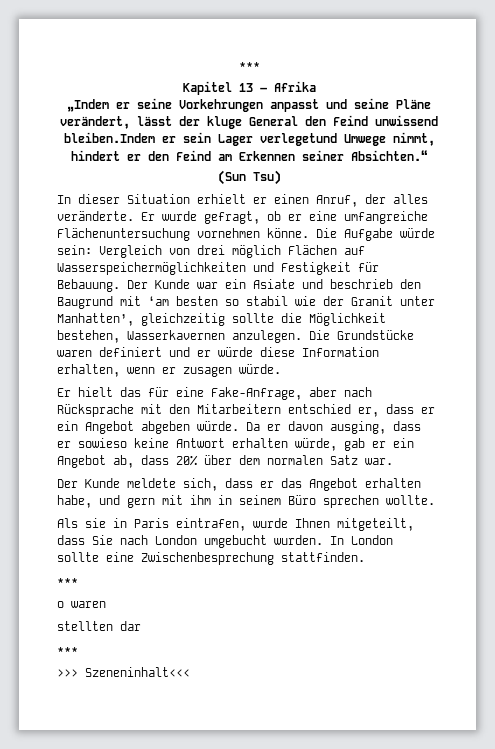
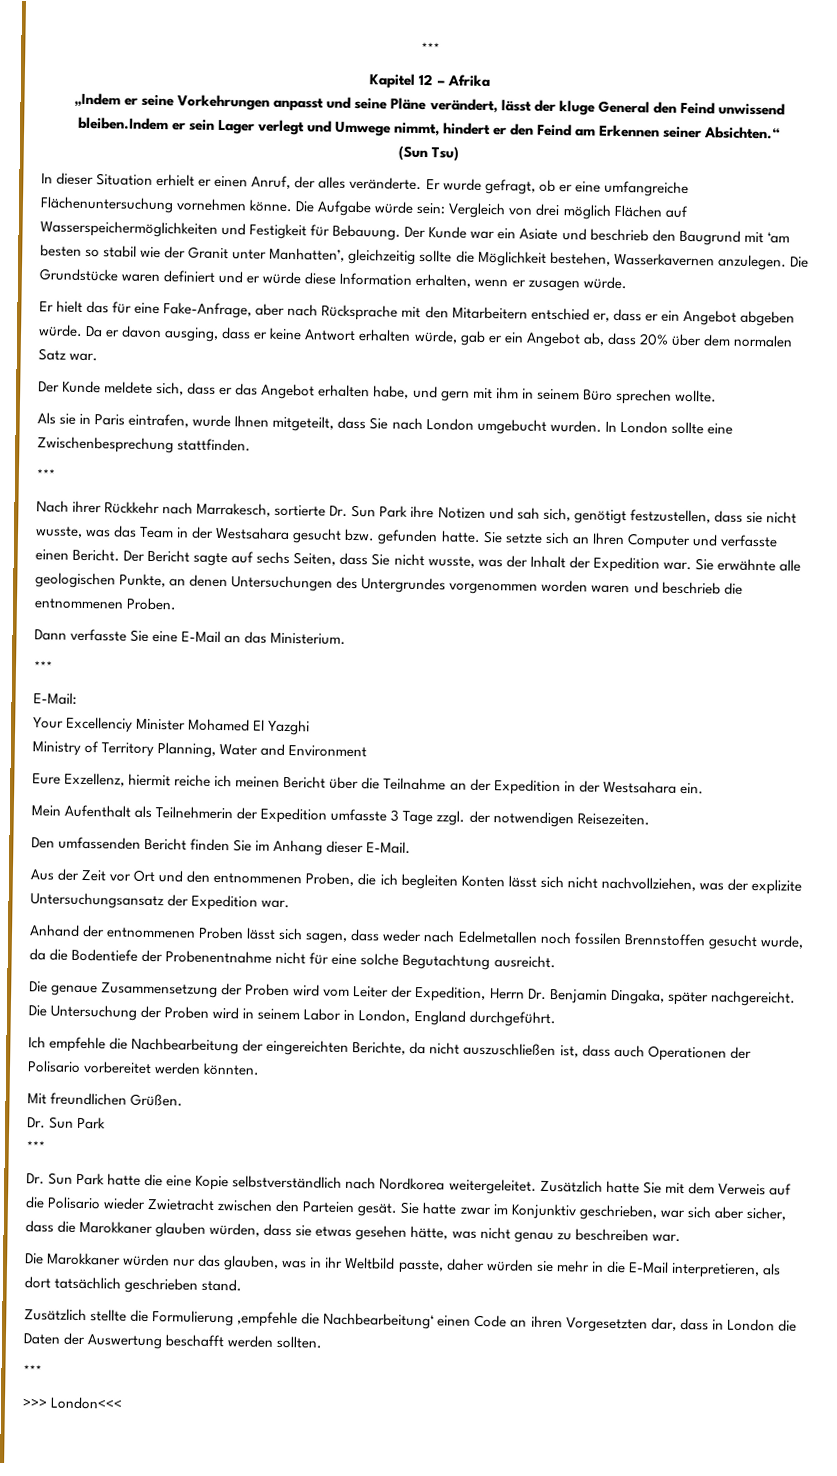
[238,83,253,92] 13 -> [418,73,434,86] 12
[259,133,337,146] verlegetund -> [257,119,332,136] verlegt und
[78,438,127,448] sowieso -> (269, 335) none
[57,601,106,608] [57,621,141,631] o waren // stellten dar -> [36,500,797,525] [35,525,778,550] [35,548,801,573] [35,572,743,595] [34,597,178,611] [34,628,347,645] [33,660,53,672] [33,692,77,705] [33,716,311,736] [32,740,368,758] [32,772,704,796] [31,804,650,828] [31,836,412,856] [30,868,802,895] [30,892,291,911] [29,924,804,951] [29,948,556,971] [29,981,796,1007] [28,1004,556,1028] [28,1036,752,1062] [27,1060,261,1076] [27,1092,184,1107] [27,1116,107,1130] [26,1140,45,1152] [26,1172,792,1196] [25,1196,786,1221] [25,1220,681,1244] [25,1252,781,1279] [24,1276,243,1294] [24,1308,797,1333] [23,1332,324,1350] Nach ihrer Rückkehr nach Marrakesch, sortierte Dr. Sun Park ihre Notizen und sah sich, genötigt festzustellen, dass sie nicht wusste, was das Team in der Westsahara gesucht bzw. gefunden hatte. Sie setzte sich an Ihren Computer und verfasste einen Bericht. Der Bericht sagte auf sechs Seiten, dass Sie nicht wusste, was der Inhalt der Expedition war. Sie erwähnte alle geologischen Punkte, an denen Untersuchungen des Untergrundes vorgenommen worden waren und beschrieb die entnommenen Proben. // Dann verfasste Sie eine E-Mail an das Ministerium. // *** // E-Mail: // Your Excellenciy Minister Mohamed El Yazghi // Ministry of Territory Planning, Water and Environment // Eure Exzellenz, hiermit reiche ich meinen Bericht über die Teilnahme an der Expedition in der Westsahara ein. // Mein Aufenthalt als Teilnehmerin der Expedition umfasste 3 Tage zzgl. der notwendigen Reisezeiten. // Den umfassenden Bericht finden Sie im Anhang dieser E-Mail. // Aus der Zeit vor Ort und den entnommenen Proben, die ich begleiten Konten lässt sich nicht nachvollziehen, was der explizite Untersuchungsansatz der Expedition war. // Anhand der entnommenen Proben lässt sich sagen, dass weder nach Edelmetallen noch fossilen Brennstoffen gesucht wurde, da die Bodentiefe der Probenentnahme nicht für eine solche Begutachtung ausreicht. // Die genaue Zusammensetzung der Proben wird vom Leiter der Expedition, Herrn Dr. Benjamin Dingaka, später nachgereicht. Die Untersuchung der Proben wird in seinem Labor in London, England durchgeführt. // Ich empfehle die Nachbearbeitung der eingereichten Berichte, da nicht auszuschließen ist, dass auch Operationen der Polisario vorbereitet werden könnten. // Mit freundlichen Grüßen. // Dr. Sun Park // *** // Dr. Sun Park hatte die eine Kopie selbstverständlich nach Nordkorea weitergeleitet. Zusätzlich hatte Sie mit dem Verweis auf die Polisario wieder Zwietracht zwischen den Parteien gesät. Sie hatte zwar im Konjunktiv geschrieben, war sich aber sicher, dass die Marokkaner glauben würden, dass sie etwas gesehen hätte, was nicht genau zu beschreiben war. // Die Marokkaner würden nur das glauben, was in ihr Weltbild passte, daher würden sie mehr in die E-Mail interpretieren, als dort tatsächlich geschrieben stand. // Zusätzlich stellte die Formulierung ‚empfehle die Nachbearbeitung‘ einen Code an ihren Vorgesetzten dar, dass in London die Daten der Auswertung beschafft werden sollten.
[85,667,190,677] Szeneninhalt<<< -> [50,1396,124,1410] London<<<

